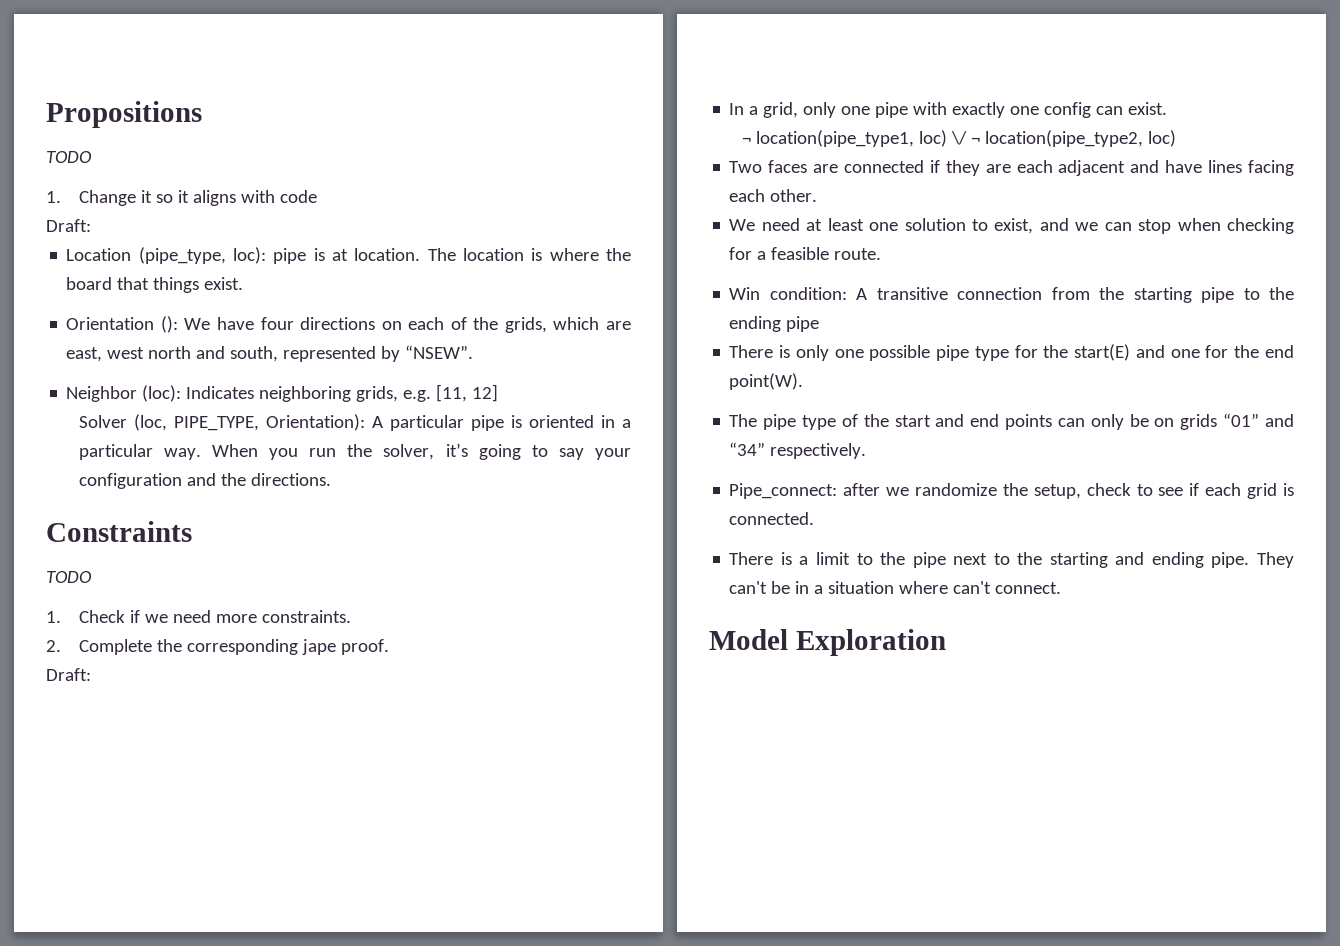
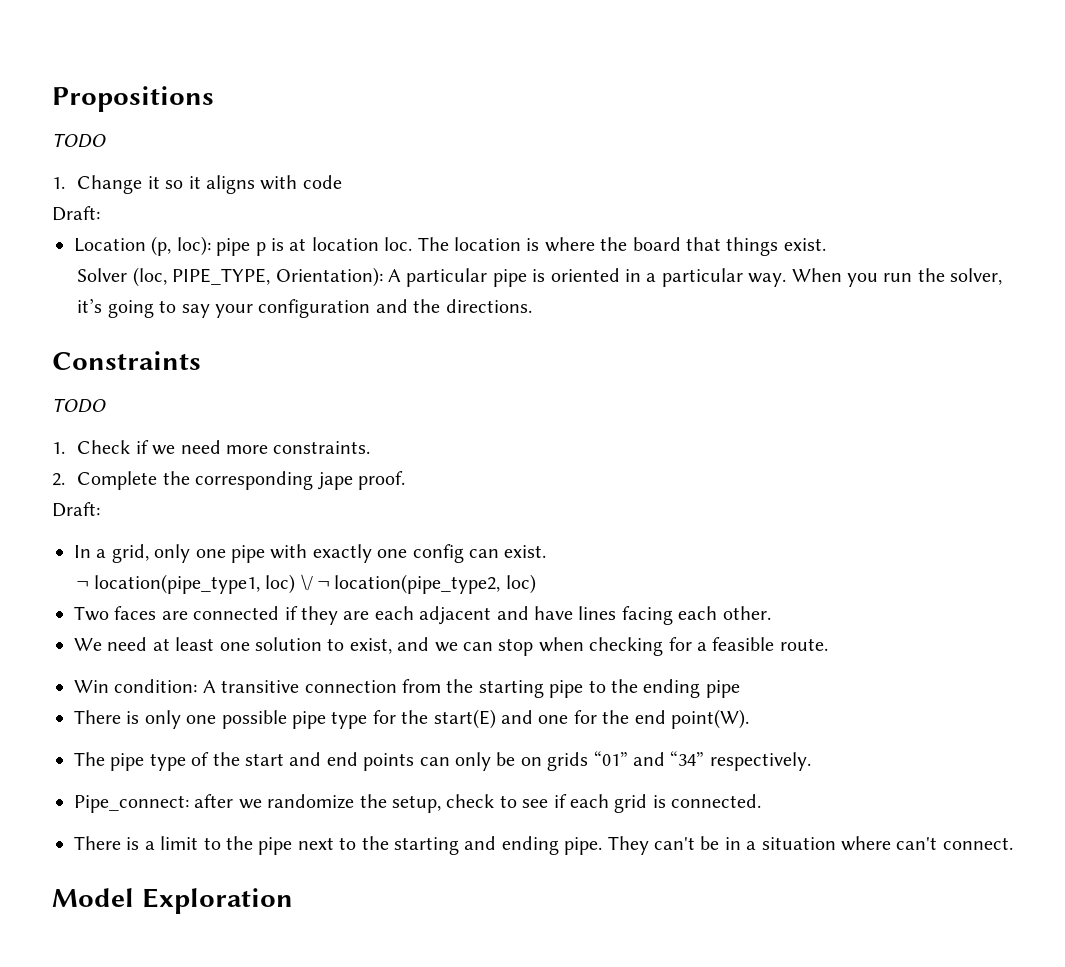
[138,247,226,264] (pipe_type, -> [151,236,172,256] (p,
(307, 256) none -> [255,242,266,256] p
[354,248,421,261] location. -> [311,237,413,251] location loc.
[66,316,632,333] [66,345,474,362] [66,384,499,402] // Orientation (): We have four directions on each of the grids, which are east, west north and south, represented by “NSEW”. // Neighbor (loc): Indicates neighboring grids, e.g. [11, 12] -> (826, 244) none

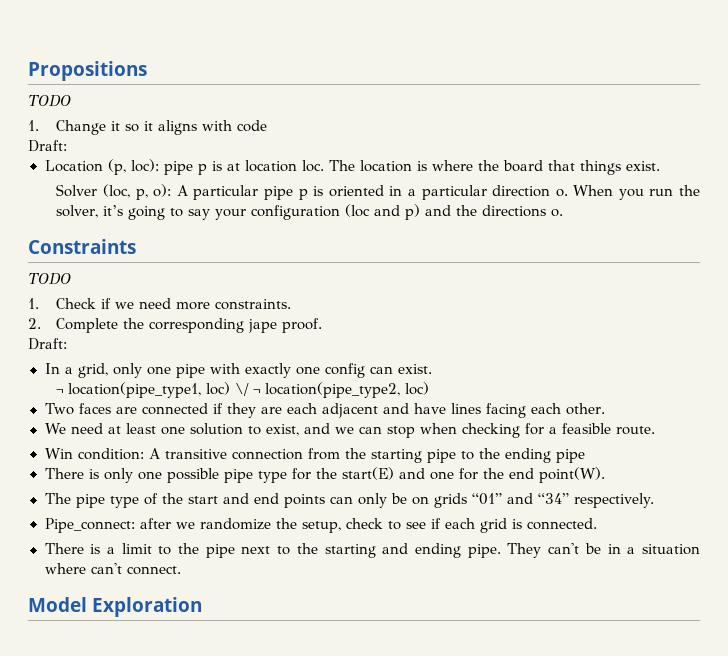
[172,267,383,287] PIPE_TYPE, Orientation): -> [135,184,172,200] p, o):
(527, 278) none -> [298,189,308,200] p
[748,273,787,287] way. -> [492,185,568,197] direction o.
[375,299,532,313] and the directions. -> [345,204,564,220] (loc and p) and the directions o.

